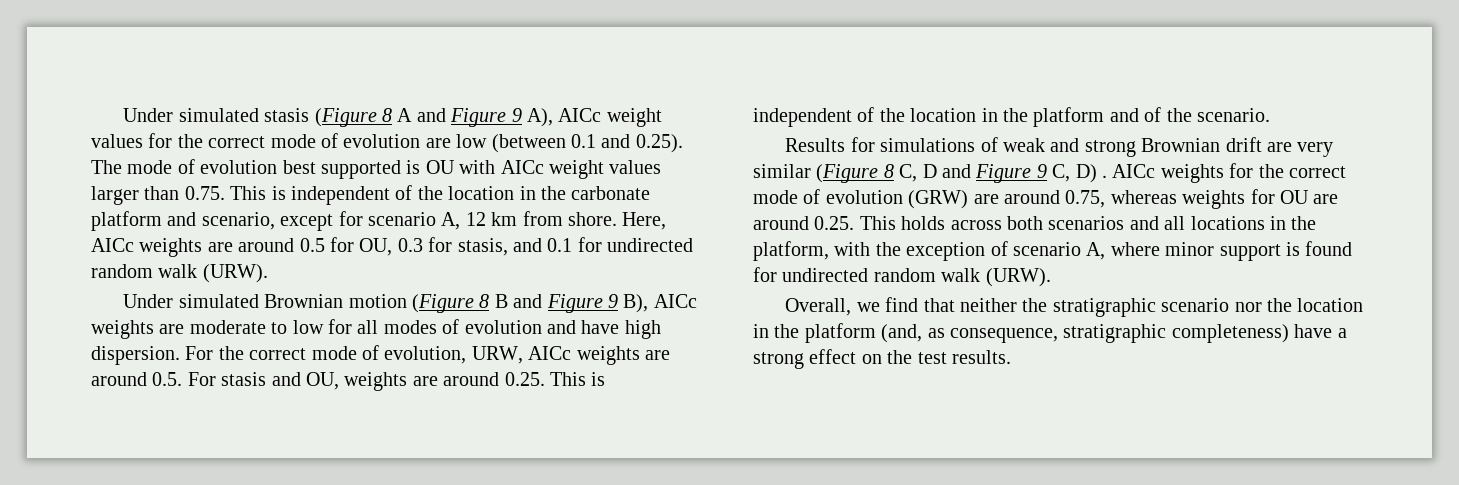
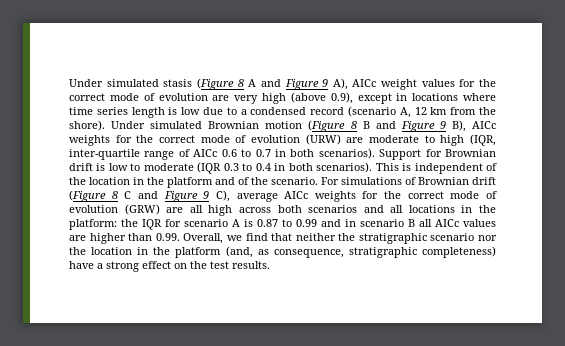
[456,134,683,153] [91,159,662,179] [91,185,651,205] [91,211,667,231] [91,237,694,257] [91,264,268,283] low (between 0.1 and 0.25). The mode of evolution best supported is OU with AICc weight values larger than 0.75. This is independent of the location in the carbonate platform and scenario, except for scenario A, 12 km from shore. Here, AICc weights are around 0.5 for OU, 0.3 for stasis, and 0.1 for undirected random walk (URW). // -> [234,92,496,104] [69,106,497,118] [69,120,105,131] very high (above 0.9), except in locations where time series length is low due to a condensed record (scenario A, 12 km from the shore).
[159,319,661,339] [91,345,670,365] [91,372,545,391] are moderate to low for all modes of evolution and have high dispersion. For the correct mode of evolution, URW, AICc weights are around 0.5. For stasis and OU, weights are around 0.25. -> [115,134,497,146] [69,148,496,160] [69,162,373,174] for the correct mode of evolution (URW) are moderate to high (IQR, inter-quartile range of AICc 0.6 to 0.7 in both scenarios). Support for Brownian drift is low to moderate (IQR 0.3 to 0.4 in both scenarios).
[785,137,1334,157] [753,164,1107,183] // Results for simulations of weak and strong Brownian drift are very similar (Figure 8 C, D and Figure 9 C, D) . -> [321,177,496,185] [69,190,278,202] For simulations of Brownian drift (Figure 8 C and Figure 9 C), average
[1004,189,1339,209] [753,216,946,230] around 0.75, whereas weights for OU are around 0.25. This holds -> [189,205,233,216] all high
[753,241,1353,261] [753,267,1051,287] platform, with the exception of scenario A, where minor support is found for undirected random walk (URW). // -> [69,219,496,230] [69,233,180,244] platform: the IQR for scenario A is 0.87 to 0.99 and in scenario B all AICc values are higher than 0.99.

